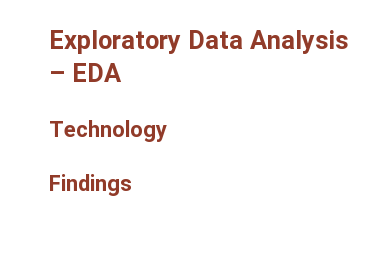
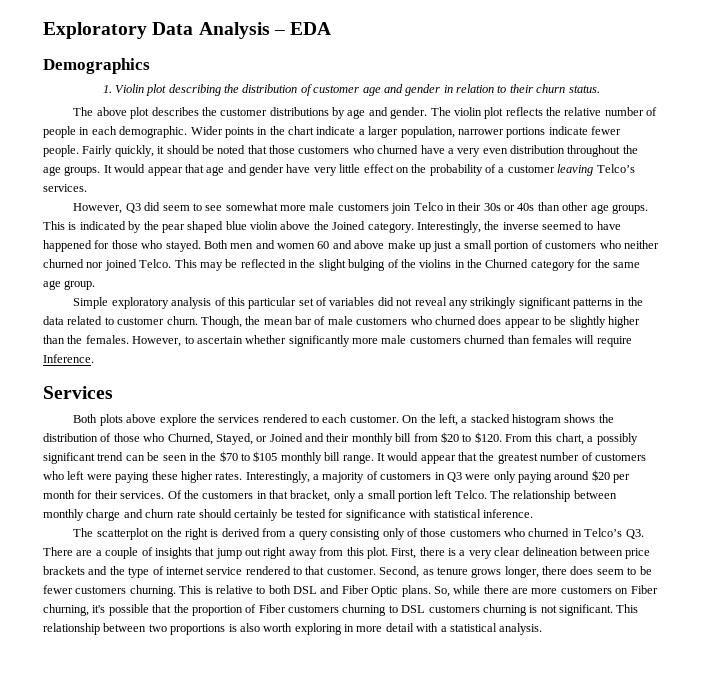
[49,120,167,142] [49,174,132,196] Technology // Findings -> [43,58,150,74] [102,84,600,96] [73,107,658,119] [43,126,621,138] [43,145,638,157] [43,164,635,176] [43,184,87,192] [73,202,648,214] [43,221,621,233] [43,240,659,252] [43,259,640,271] [43,280,96,290] [73,297,643,309] [43,316,641,328] [43,335,632,347] [43,354,94,363] [43,386,113,399] [73,414,614,426] [43,432,638,445] [43,451,646,464] [43,470,631,483] [43,490,617,502] [43,509,533,521] [73,528,644,540] [43,547,651,559] [43,566,652,578] [43,585,658,597] [43,604,639,616] [43,623,543,635] Demographics // 1. Violin plot describing the distribution of customer age and gender in relation to their churn status. // The above plot describes the customer distributions by age and gender. The violin plot reflects the relative number of people in each demographic. Wider points in the chart indicate a larger population, narrower portions indicate fewer people. Fairly quickly, it should be noted that those customers who churned have a very even distribution throughout the age groups. It would appear that age and gender have very little effect on the probability of a customer leaving Telco’s services. // However, Q3 did seem to see somewhat more male customers join Telco in their 30s or 40s than other age groups. This is indicated by the pear shaped blue violin above the Joined category. Interestingly, the inverse seemed to have happened for those who stayed. Both men and women 60 and above make up just a small portion of customers who neither churned nor joined Telco. This may be reflected in the slight bulging of the violins in the Churned category for the same age group. // Simple exploratory analysis of this particular set of variables did not reveal any strikingly significant patterns in the data related to customer churn. Though, the mean bar of male customers who churned does appear to be slightly higher than the females. However, to ascertain whether significantly more male customers churned than females will require Inference. // Services // Both plots above explore the services rendered to each customer. On the left, a stacked histogram shows the distribution of those who Churned, Stayed, or Joined and their monthly bill from $20 to $120. From this chart, a possibly significant trend can be seen in the $70 to $105 monthly bill range. It would appear that the greatest number of customers who left were paying these higher rates. Interestingly, a majority of customers in Q3 were only paying around $20 per month for their services. Of the customers in that bracket, only a small portion left Telco. The relationship between monthly charge and churn rate should certainly be tested for significance with statistical inference. // The scatterplot on the right is derived from a query consisting only of those customers who churned in Telco’s Q3. There are a couple of insights that jump out right away from this plot. First, there is a very clear delineation between price brackets and the type of internet service rendered to that customer. Second, as tenure grows longer, there does seem to be fewer customers churning. This is relative to both DSL and Fiber Optic plans. So, while there are more customers on Fiber churning, it's possible that the proportion of Fiber customers churning to DSL customers churning is not significant. This relationship between two proportions is also worth exploring in more detail with a statistical analysis.

